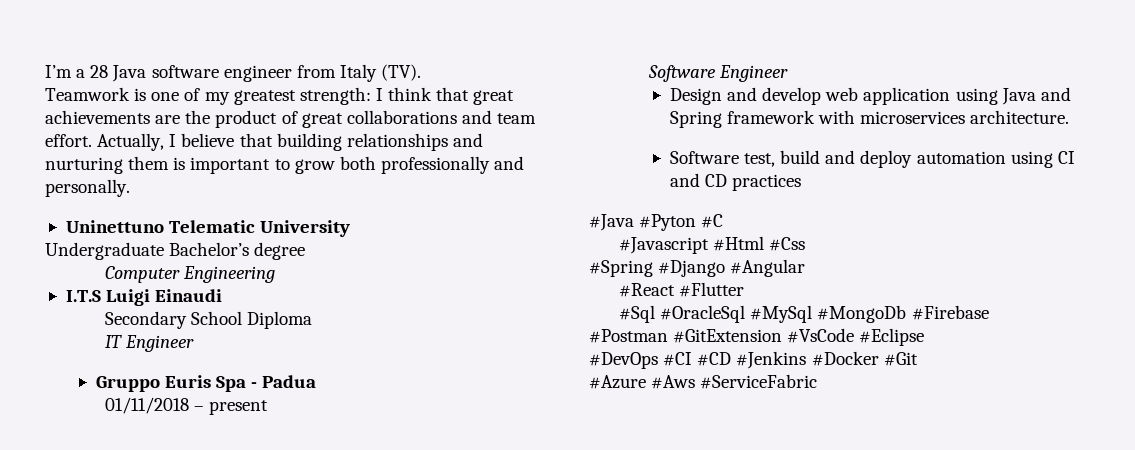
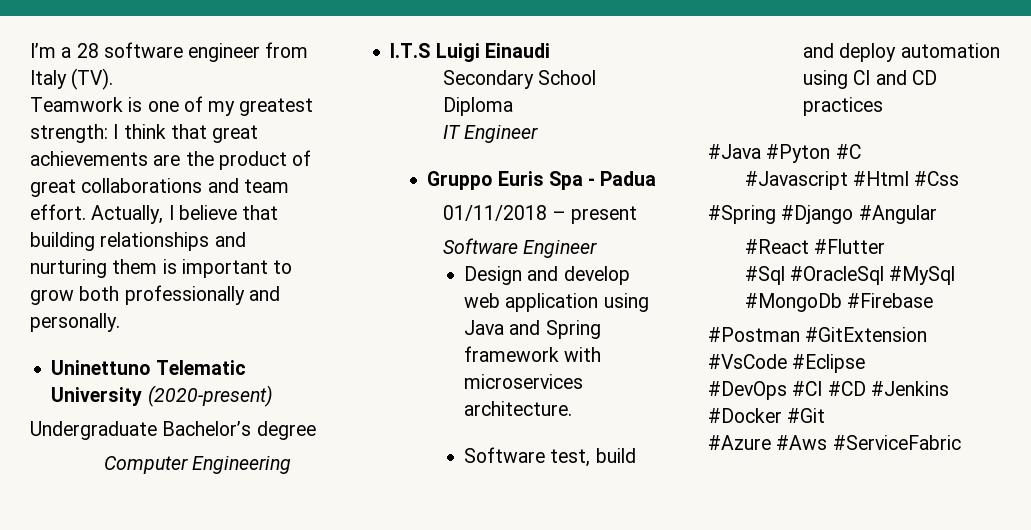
[112,65,147,82] Java -> (99, 50) none
(351, 228) none -> [147,385,273,407] (2020-present)

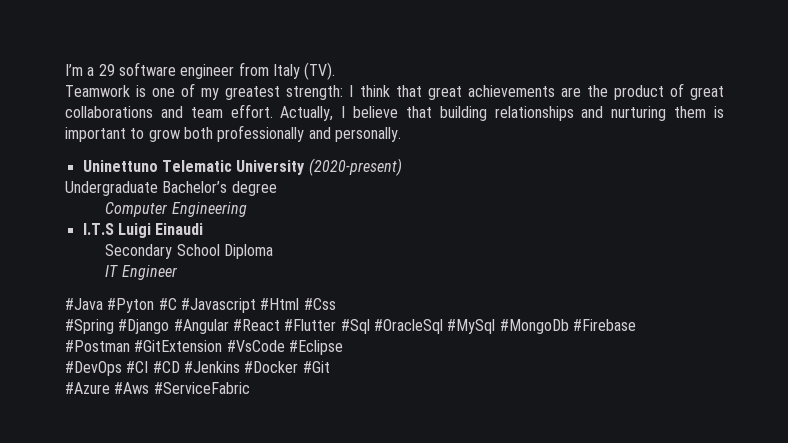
[76,43,99,58] 28 -> [98,64,115,76] 29
[427,171,657,190] [442,205,638,224] [442,238,597,258] [464,266,630,285] [464,293,649,312] [464,320,601,339] [464,346,602,362] [464,374,584,389] [464,401,573,416] [464,447,636,467] [803,43,1000,62] [803,70,937,89] [803,97,884,116] // Gruppo Euris Spa - Padua // 01/11/2018 – present // Software Engineer // Design and develop web application using Java and Spring framework with microservices architecture. // Software test, build and deploy automation using CI and CD practices -> (178, 272) none
(861, 151) // -> (177, 304) none
(937, 214) // -> (229, 326) none
(886, 246) // -> (337, 325) none

